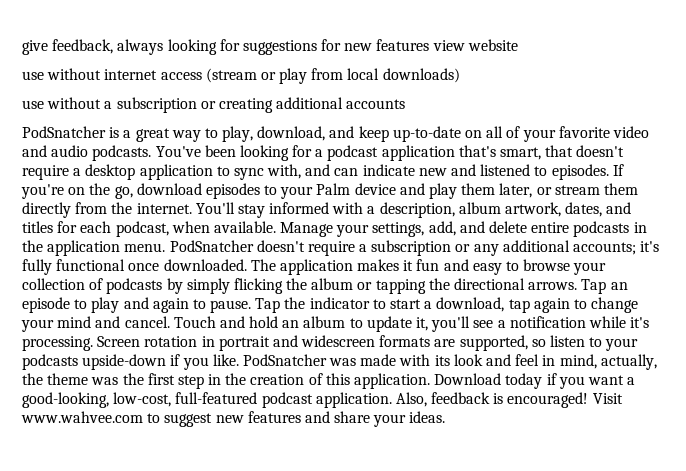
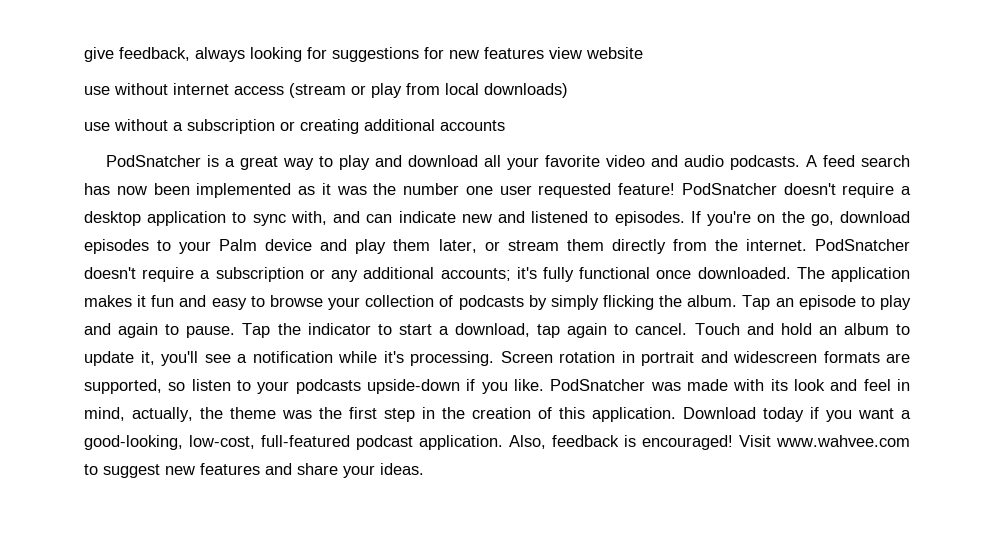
[222,126,521,142] play, download, and keep up-to-date on all of -> [338,155,501,170] play and download all
[155,145,574,161] You've been looking for a podcast application that's smart, that -> [805,155,910,167] [84,183,777,198] A feed search has now been implemented as it was the number one user requested feature! PodSnatcher
[195,202,632,218] [22,221,647,237] [22,240,166,256] You'll stay informed with a description, album artwork, dates, and titles for each podcast, when available. Manage your settings, add, and delete entire podcasts in the application menu. -> (807, 245) none
[311,278,578,294] album or tapping the directional arrows. -> [687,295,738,307] album.
[591,297,639,313] [21,316,121,332] change your mind and -> (629, 329) none

